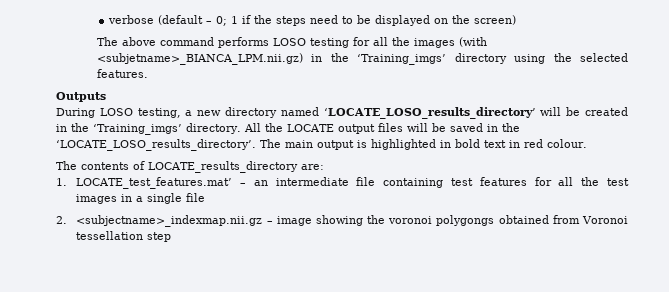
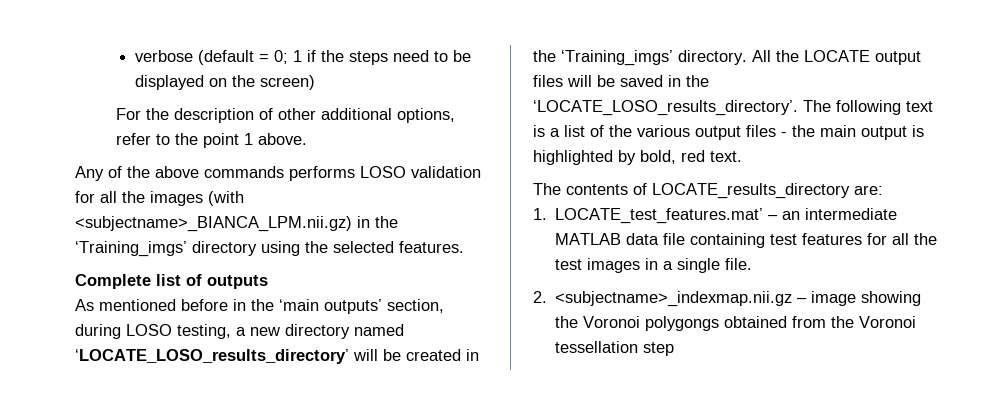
[205,21,212,24] – -> [258,54,269,62] =
[96,37,214,46] The above command -> [116,108,456,123] [116,133,308,148] [75,166,284,181] For the description of other additional options, refer to the point 1 above. // Any of the above commands
[309,38,349,48] testing -> [411,166,481,178] validation
[96,53,303,65] <subjetname>_BIANCA_LPM.nii.gz) -> [75,216,352,232] <subjectname>_BIANCA_LPM.nii.gz)
[56,92,106,102] [56,108,95,118] Outputs // During -> [75,274,268,289] [75,299,444,314] [75,324,121,339] Complete list of outputs // As mentioned before in the ‘main outputs’ section, during
[285,139,587,150] main output is highlighted in bold text in red colour. -> [836,100,933,115] [533,125,924,140] [533,150,742,165] following text is a list of the various output files - the main output is highlighted by bold, red text.
(349, 181) none -> [555,233,660,245] MATLAB data
[186,193,206,202] file -> [725,258,753,270] file.
[388,216,433,224] voronoi -> [583,316,641,328] Voronoi
(580, 219) none -> [831,316,855,328] the

